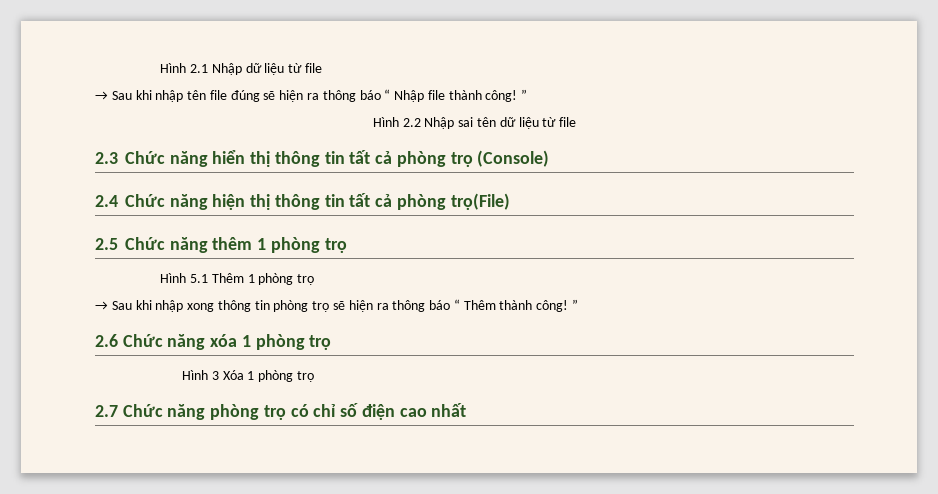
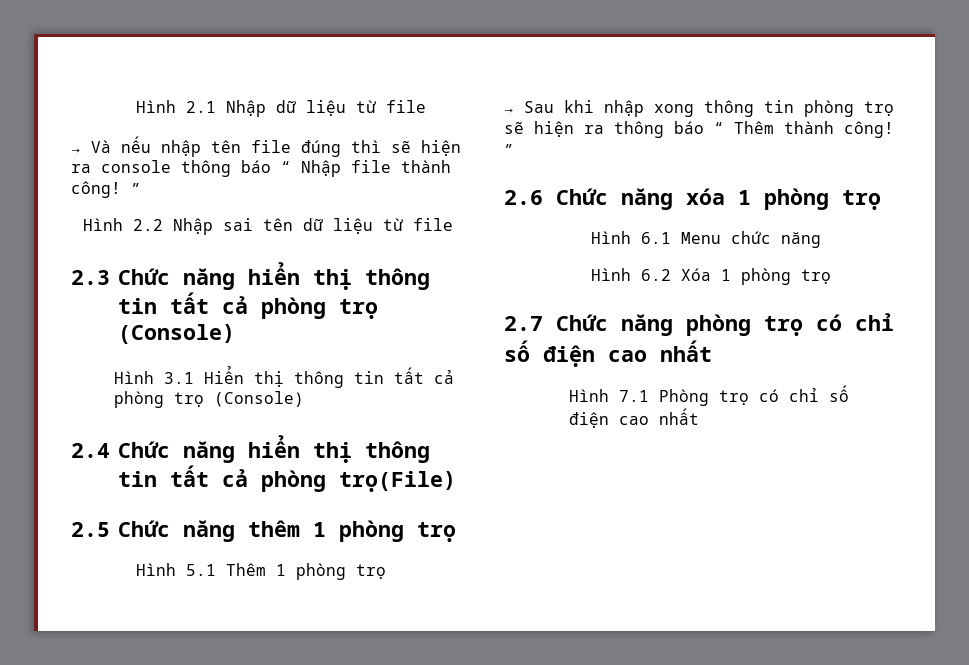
[111,90,152,100] Sau khi -> [91,136,151,153] Và nếu
[263,90,320,102] sẽ hiện ra -> [351,140,461,156] [71,160,171,173] thì sẽ hiện ra console
(550, 158) none -> [114,365,455,388] [114,391,305,408] // Hình 3.1 Hiển thị thông tin tất cả phòng trọ (Console)
[212,194,246,210] hiện -> [248,435,300,458] hiển
[211,371,219,380] 3 -> [640,231,821,248] [590,268,671,281] 6.1 Menu chức năng // Hình 6.2
(467, 410) none -> [568,385,849,406] [568,408,699,428] // Hình 7.1 Phòng trọ có chỉ số điện cao nhất

